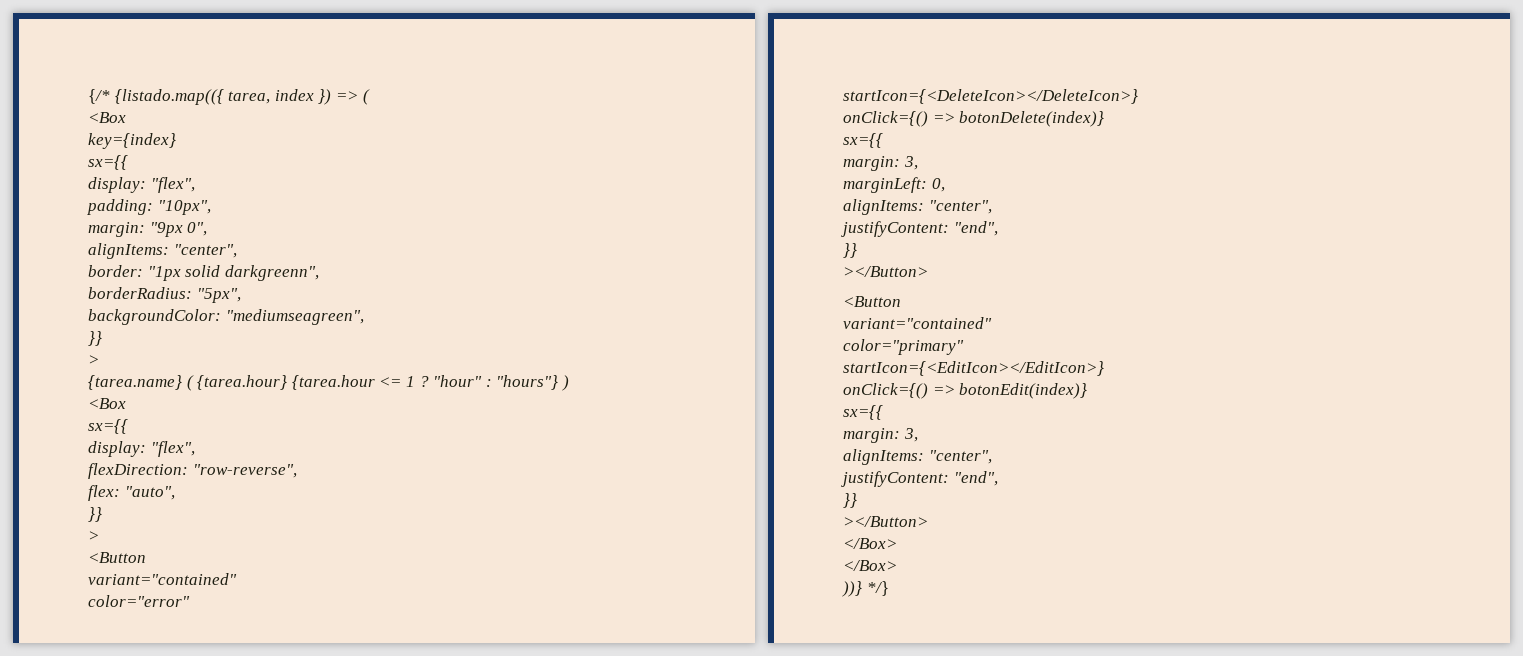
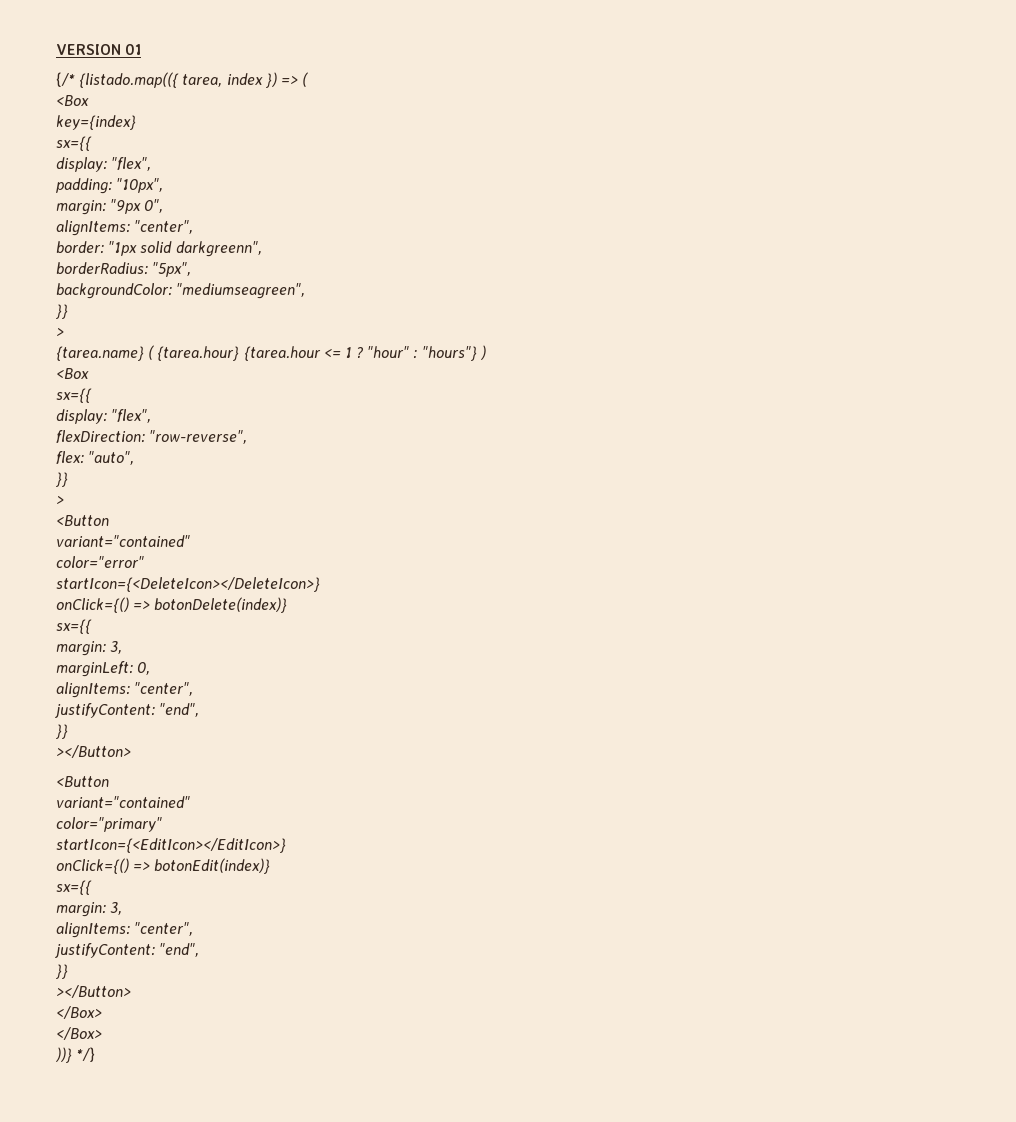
(88, 96) none -> [56,44,142,55] VERSION 01 //

